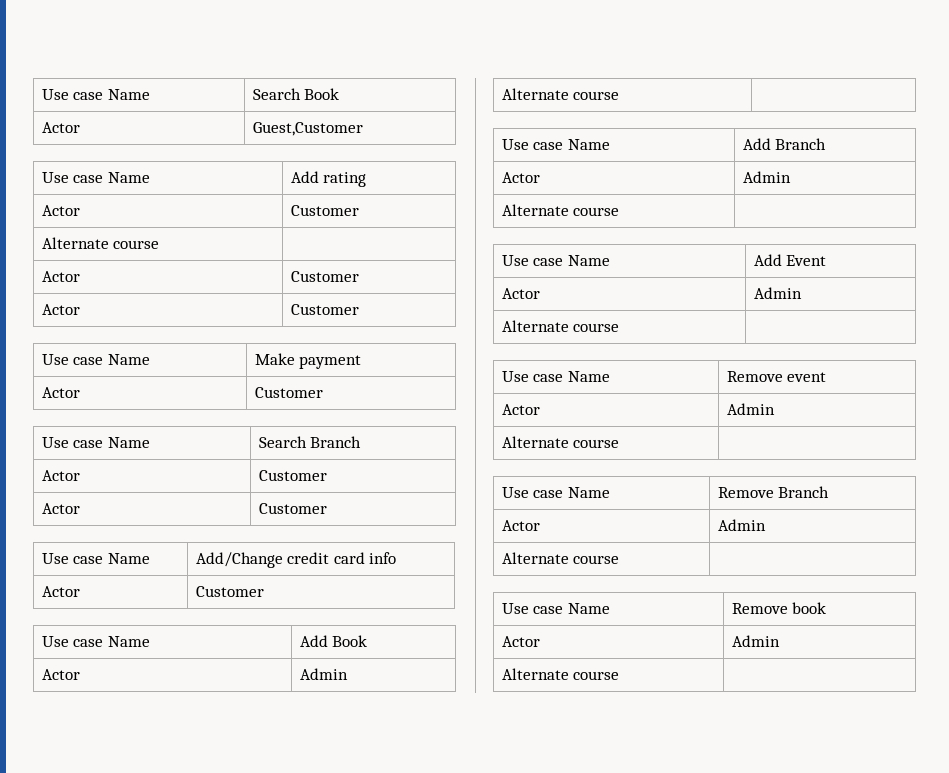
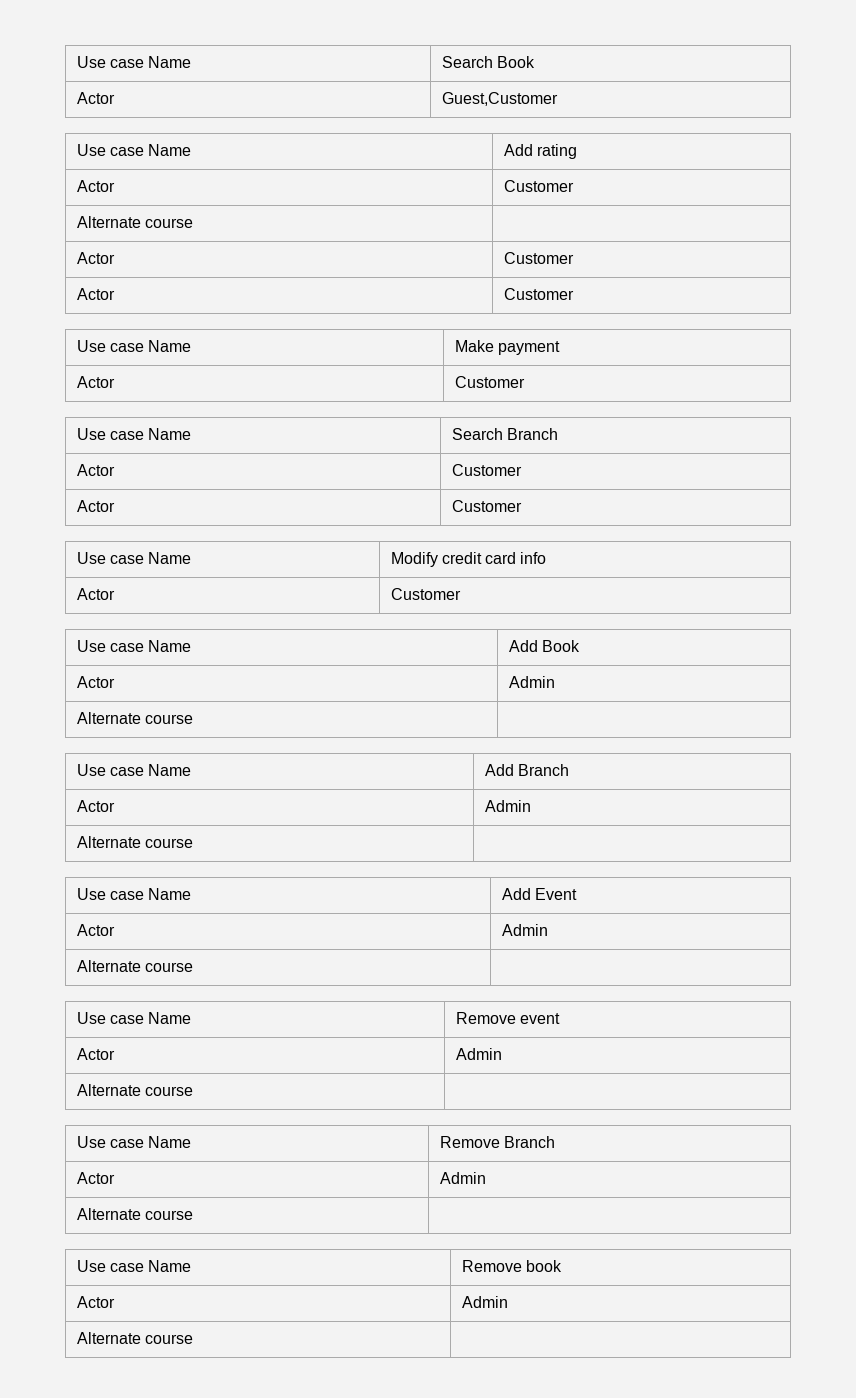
[195,552,283,568] Add/Change -> [390,552,438,567] Modify

